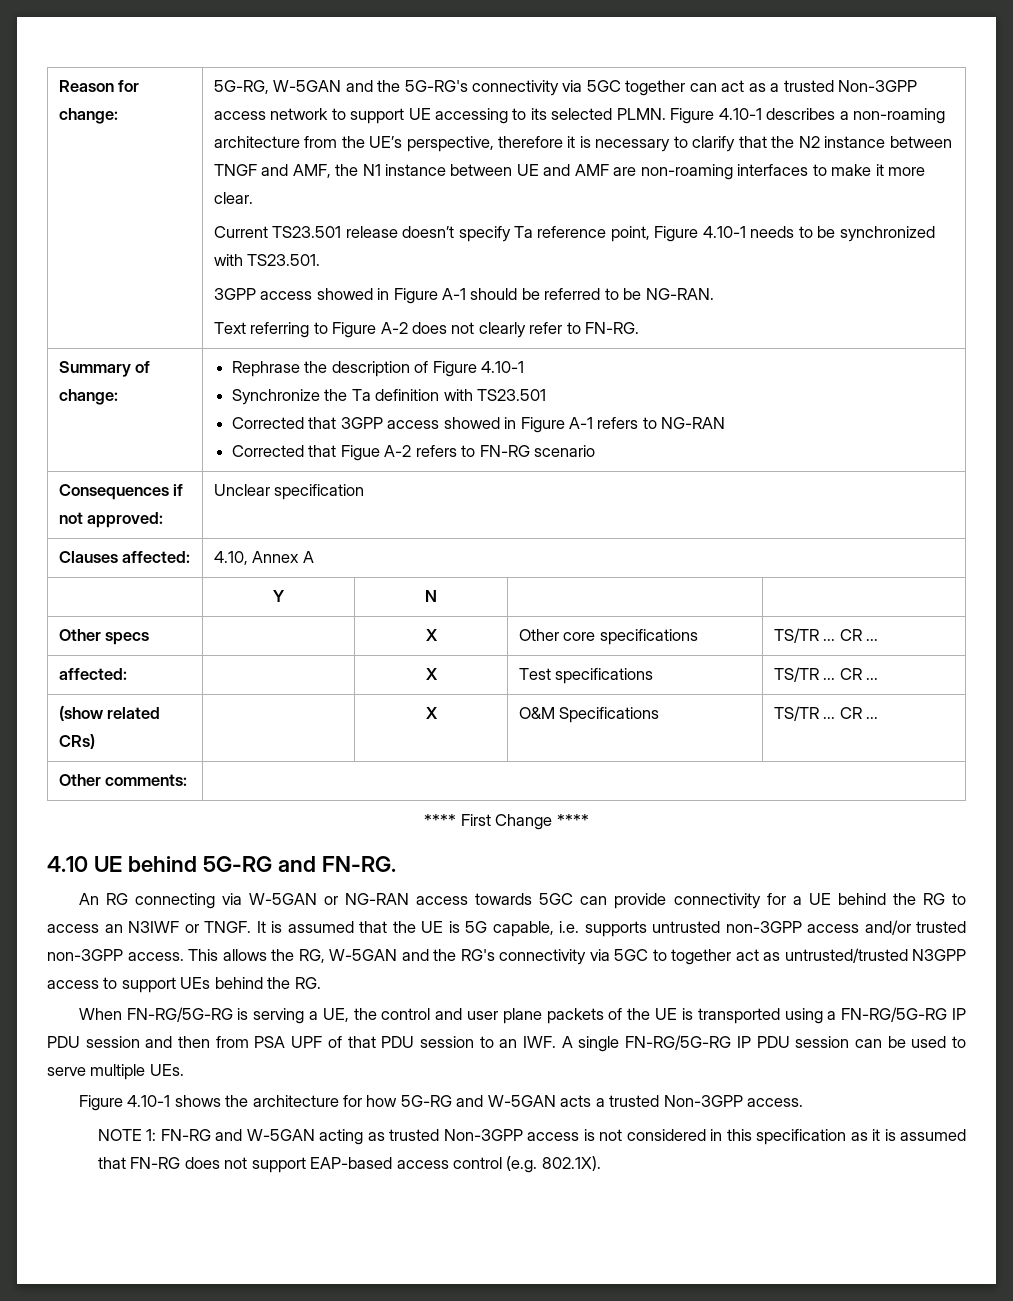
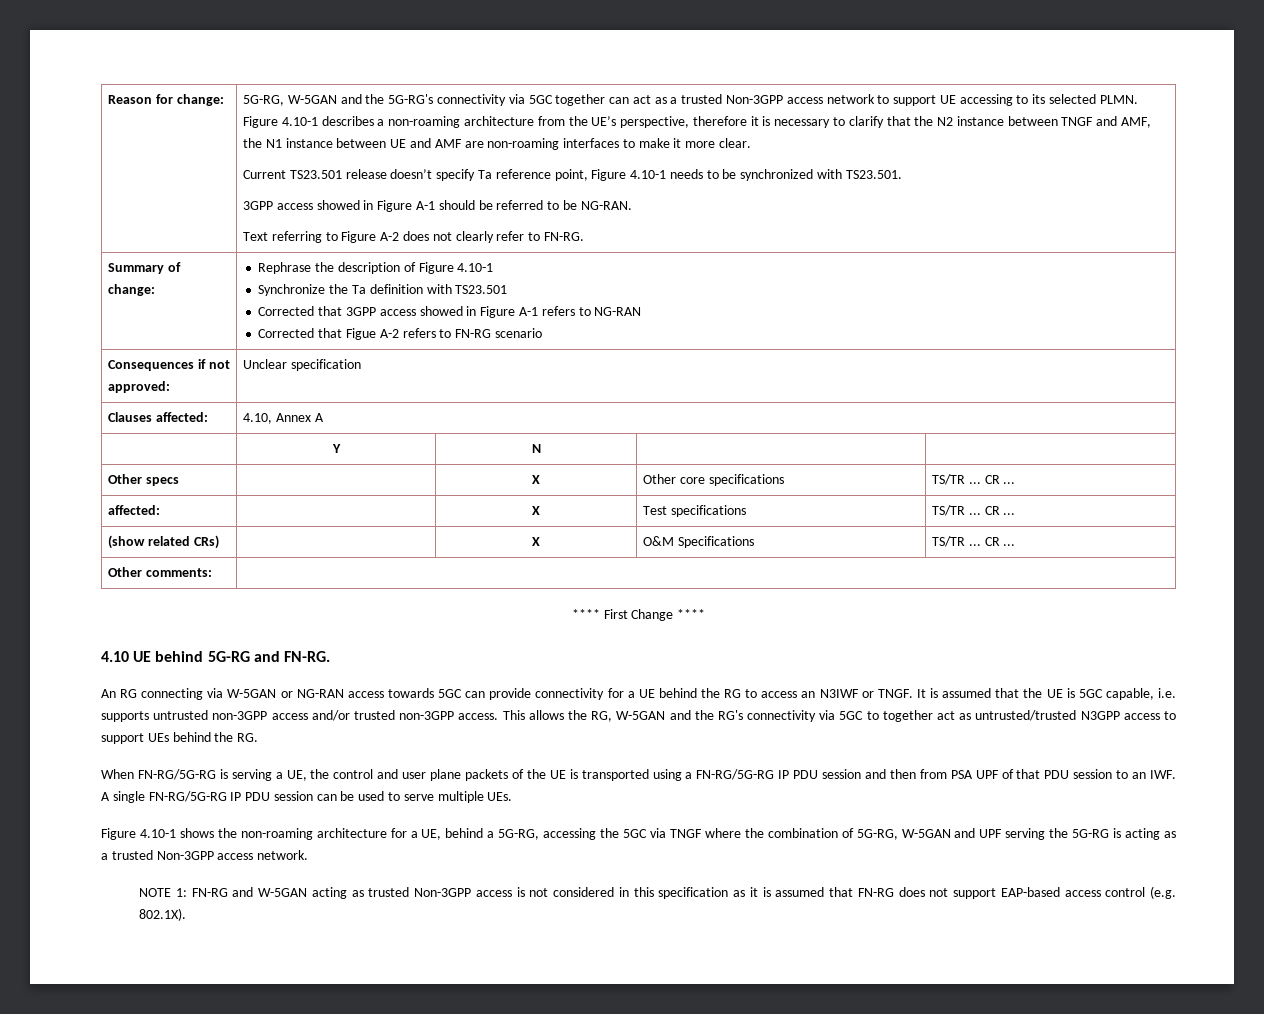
[465,921,487,933] 5G -> [1078,689,1103,698] 5GC
(249, 1101) none -> [240,828,313,840] non-roaming
[366,1095,804,1107] how 5G-RG and W-5GAN acts a trusted Non-3GPP access. -> [410,828,1176,840] [101,850,309,860] a UE, behind a 5G-RG, accessing the 5GC via TNGF where the combination of 5G-RG, W-5GAN and UPF serving the 5G-RG is acting as a trusted Non-3GPP access network.

